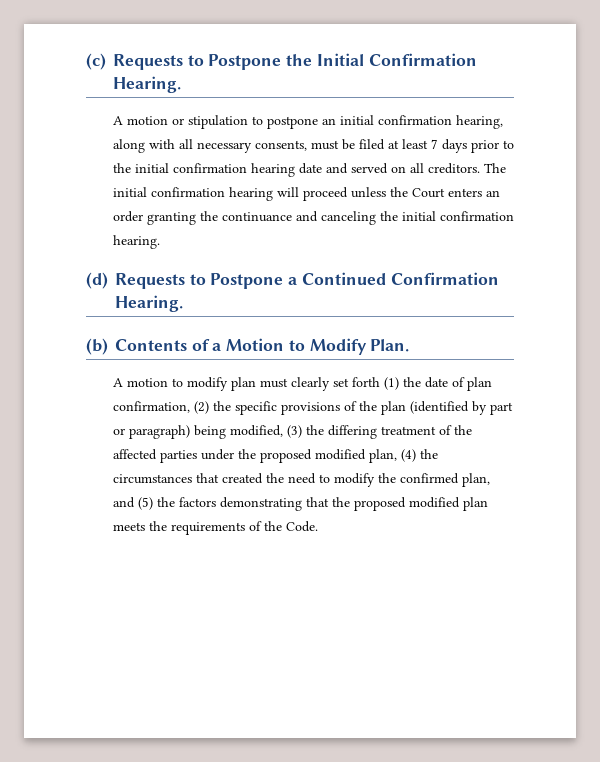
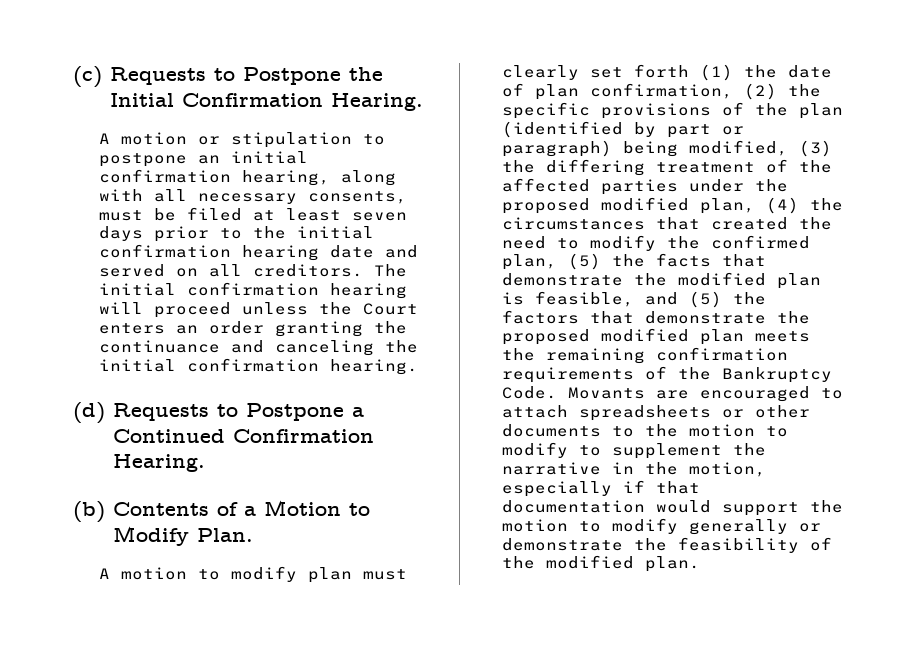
[430,139,438,149] 7 -> [352,212,408,221] seven
(490, 480) none -> [568,253,767,270] [502,272,822,289] [502,291,635,307] (5) the facts that demonstrate the modified plan is feasible,
[219,497,329,511] demonstrating that -> [590,311,767,324] that demonstrate
(167, 526) none -> [546,347,789,364] remaining confirmation
[285,521,318,532] Code. -> [722,367,833,383] [502,386,844,402] [502,405,811,421] [502,424,789,437] [502,442,767,459] [502,462,767,477] [502,480,701,497] [502,500,844,516] [502,518,822,535] [502,537,833,553] [502,555,701,572] Bankruptcy Code. Movants are encouraged to attach spreadsheets or other documents to the motion to modify to supplement the narrative in the motion, especially if that documentation would support the motion to modify generally or demonstrate the feasibility of the modified plan.

